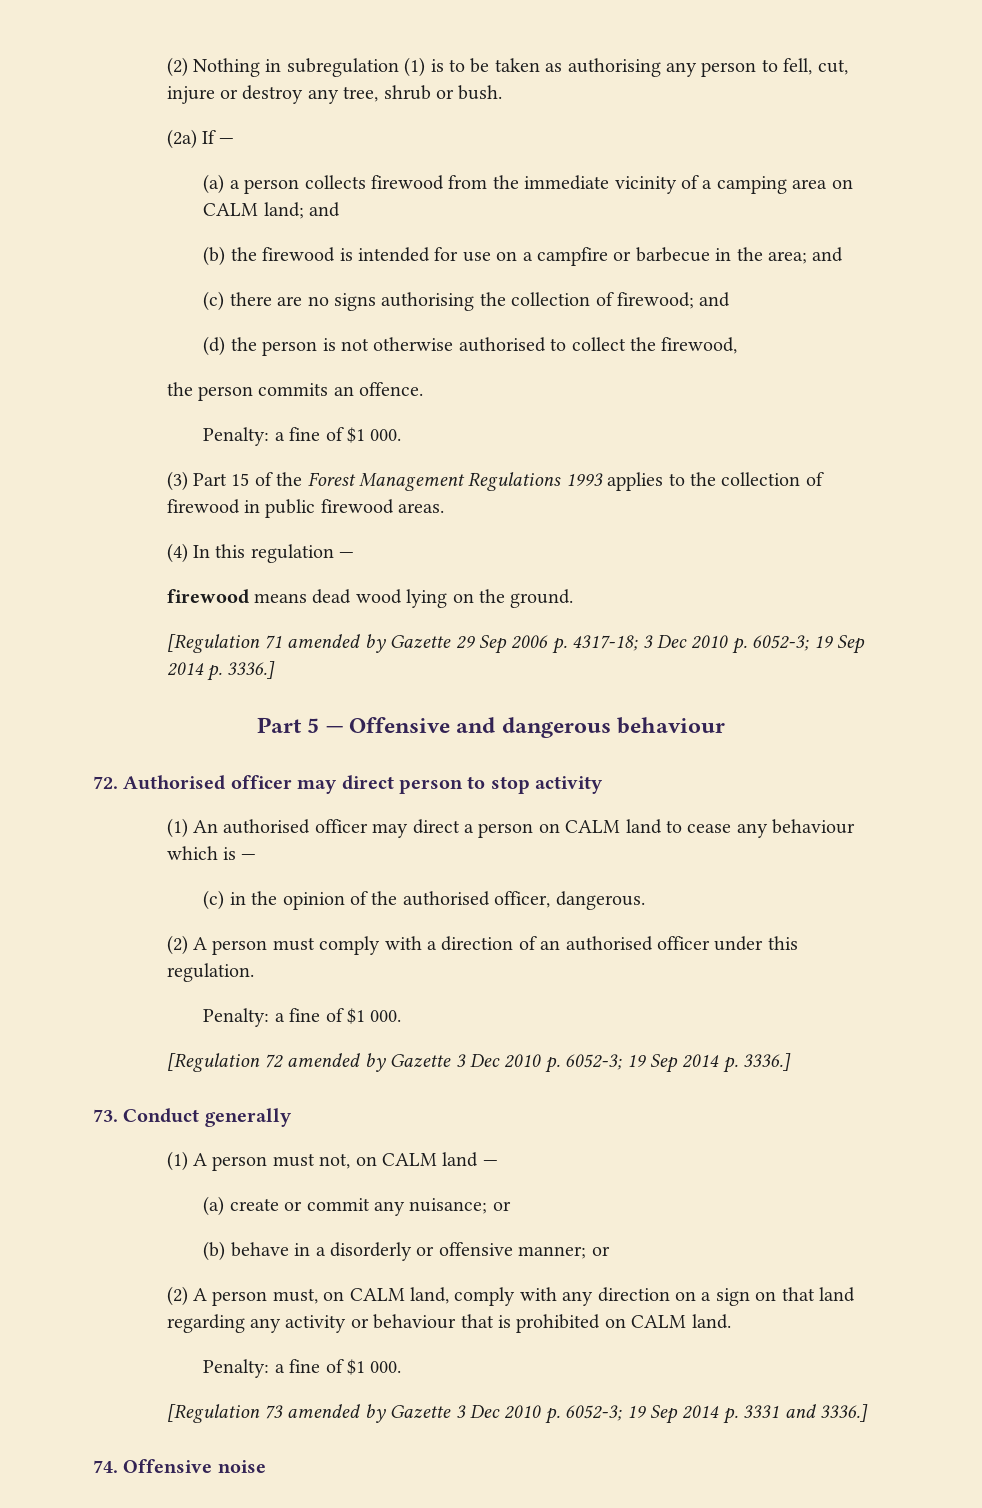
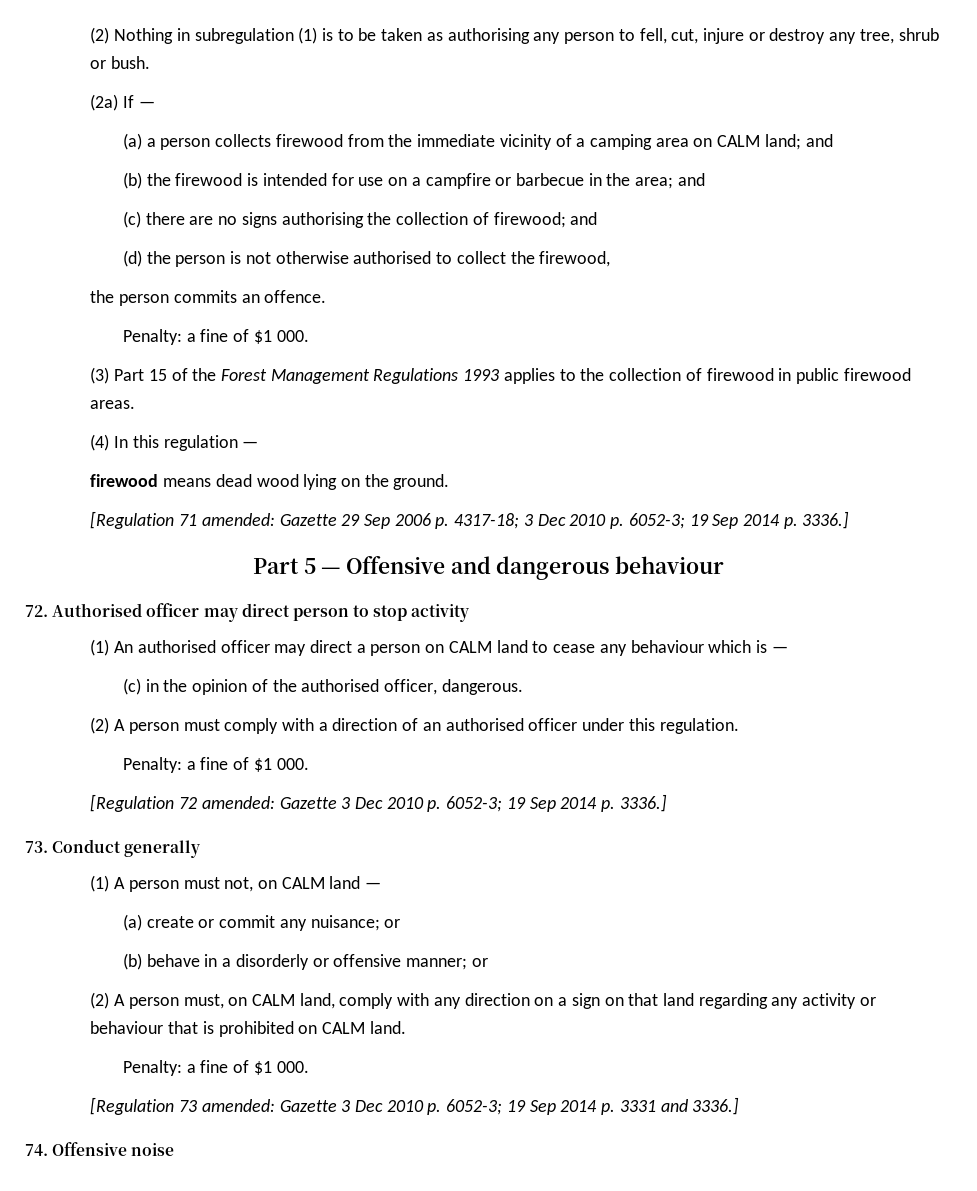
[287,634,386,653] amended by -> [201,513,275,526] amended:
[287,1053,386,1072] amended by -> [201,796,275,809] amended:
[287,1404,386,1423] amended by -> [201,1099,275,1112] amended:

